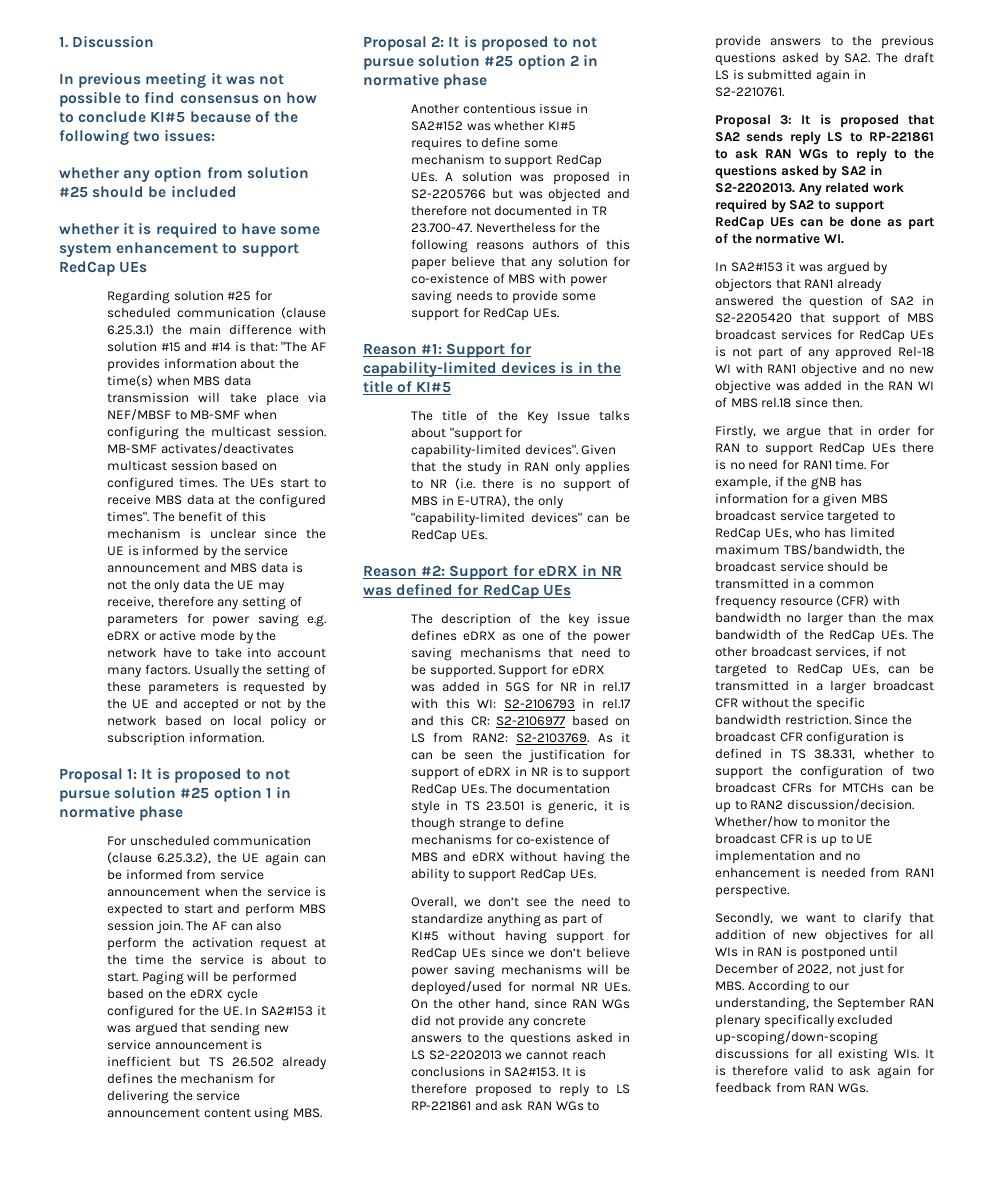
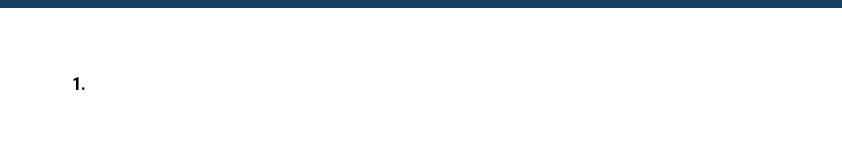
[72,35,155,48] [59,72,284,88] [59,91,317,107] [59,111,298,123] [59,129,216,145] [59,166,309,182] [59,185,237,198] [59,222,321,238] [59,242,299,257] [59,261,148,276] [107,290,272,304] [107,307,326,319] [107,324,327,336] [107,341,327,352] [107,358,299,372] [107,375,251,387] [107,392,326,406] [107,409,277,420] [107,426,326,440] [107,443,294,454] [107,460,277,471] [107,477,327,491] [107,494,327,508] [107,511,266,522] [107,528,326,539] [107,545,289,559] [107,562,303,573] [107,579,285,593] [107,596,302,610] [107,613,326,627] [107,630,277,644] [107,647,326,658] [107,664,326,678] [107,681,328,695] [107,698,326,712] [107,715,326,729] [107,732,264,746] [59,767,291,783] [59,786,291,802] [59,805,184,821] [107,835,312,846] [107,852,327,866] [107,869,264,880] [107,886,326,897] [107,903,327,917] [107,920,282,934] [107,937,327,951] [107,954,326,965] [107,971,297,985] [107,988,258,1002] [107,1005,327,1019] [107,1022,289,1036] [107,1039,263,1050] [107,1056,327,1070] [107,1073,275,1084] [107,1090,241,1104] [107,1107,322,1121] [363,35,598,51] [363,54,598,70] [363,73,488,89] [411,103,588,114] [411,120,576,131] [411,137,558,151] [411,154,602,168] [411,171,630,185] [411,188,630,202] [411,205,607,216] [411,222,600,233] [411,239,630,253] [411,256,630,270] [411,273,607,287] [411,290,596,304] [411,307,559,321] [363,343,531,358] [363,361,621,377] [363,380,452,393] [411,410,630,424] [411,427,523,441] [411,444,617,458] [411,461,630,475] [411,478,630,492] [411,495,564,509] [411,512,630,526] [411,529,487,543] [363,564,623,580] [363,583,571,599] [411,613,630,627] [411,630,630,644] [411,647,630,661] [411,664,605,678] [411,681,632,692] [411,698,631,709] [411,715,630,726] [411,732,630,743] [411,749,630,763] [411,766,631,780] [411,783,610,797] [411,800,630,814] [411,817,564,831] [411,834,610,845] [411,851,630,865] [411,868,596,882] [411,896,630,908] [411,913,603,927] [411,930,630,944] [411,947,630,961] [411,964,630,978] [411,981,630,995] [411,998,630,1010] [411,1015,586,1029] [411,1032,630,1046] [411,1049,606,1060] [411,1066,586,1077] [411,1083,630,1097] [411,1100,600,1111] [715,35,934,49] [715,52,934,66] [715,69,866,83] [715,87,785,97] [715,114,934,128] [715,131,934,145] [715,148,934,162] [715,165,882,179] [715,182,904,196] [715,199,884,213] [715,216,934,230] [715,233,844,244] [715,261,889,275] [715,278,882,292] [715,295,934,309] [715,312,934,326] [715,329,934,343] [715,346,934,360] [715,363,934,377] [715,380,934,394] [715,397,862,408] [715,425,934,439] [715,442,934,456] [715,459,889,470] [715,476,862,490] [715,493,888,507] [715,510,895,524] [715,527,895,541] [715,544,906,556] [715,561,888,572] [715,578,874,589] [715,595,900,609] [715,612,934,626] [715,629,934,643] [715,646,906,658] [715,663,934,677] [715,680,934,694] [715,697,865,711] [715,714,912,725] [715,731,904,745] [715,748,934,760] [715,765,934,779] [715,782,934,793] [715,799,914,813] [715,816,890,827] [715,833,874,847] [715,850,861,864] [715,867,934,878] [715,884,790,898] [715,912,934,926] [715,929,934,943] [715,946,899,960] [715,963,905,977] [715,980,849,994] [715,997,934,1011] [715,1014,894,1028] [715,1031,879,1045] [715,1048,934,1062] [715,1065,934,1079] [715,1082,868,1093] Discussion // In previous meeting it was not possible to find consensus on how to conclude KI#5 because of the following two issues: // whether any option from solution #25 should be included // whether it is required to have some system enhancement to support RedCap UEs // Regarding solution #25 for scheduled communication (clause 6.25.3.1) the main difference with solution #15 and #14 is that: "The AF provides information about the time(s) when MBS data transmission will take place via NEF/MBSF to MB-SMF when configuring the multicast session. MB-SMF activates/deactivates multicast session based on configured times. The UEs start to receive MBS data at the configured times". The benefit of this mechanism is unclear since the UE is informed by the service announcement and MBS data is not the only data the UE may receive, therefore any setting of parameters for power saving e.g. eDRX or active mode by the network have to take into account many factors. Usually the setting of these parameters is requested by the UE and accepted or not by the network based on local policy or subscription information. // Proposal 1: It is proposed to not pursue solution #25 option 1 in normative phase // For unscheduled communication (clause 6.25.3.2), the UE again can be informed from service announcement when the service is expected to start and perform MBS session join. The AF can also perform the activation request at the time the service is about to start. Paging will be performed based on the eDRX cycle configured for the UE. In SA2#153 it was argued that sending new service announcement is inefficient but TS 26.502 already defines the mechanism for delivering the service announcement content using MBS. // Proposal 2: It is proposed to not pursue solution #25 option 2 in normative phase // Another contentious issue in SA2#152 was whether KI#5 requires to define some mechanism to support RedCap UEs. A solution was proposed in S2-2205766 but was objected and therefore not documented in TR 23.700-47. Nevertheless for the following reasons authors of this paper believe that any solution for co-existence of MBS with power saving needs to provide some support for RedCap UEs. // Reason #1: Support for capability-limited devices is in the title of KI#5 // The title of the Key Issue talks about "support for capability-limited devices". Given that the study in RAN only applies to NR (i.e. there is no support of MBS in E-UTRA), the only "capability-limited devices" can be RedCap UEs. // Reason #2: Support for eDRX in NR was defined for RedCap UEs // The description of the key issue defines eDRX as one of the power saving mechanisms that need to be supported. Support for eDRX was added in 5GS for NR in rel.17 with this WI: S2-2106793 in rel.17 and this CR: S2-2106977 based on LS from RAN2: S2-2103769. As it can be seen the justification for support of eDRX in NR is to support RedCap UEs. The documentation style in TS 23.501 is generic, it is though strange to define mechanisms for co-existence of MBS and eDRX without having the ability to support RedCap UEs. // Overall, we don’t see the need to standardize anything as part of KI#5 without having support for RedCap UEs since we don’t believe power saving mechanisms will be deployed/used for normal NR UEs. On the other hand, since RAN WGs did not provide any concrete answers to the questions asked in LS S2-2202013 we cannot reach conclusions in SA2#153. It is therefore proposed to reply to LS RP-221861 and ask RAN WGs to provide answers to the previous questions asked by SA2. The draft LS is submitted again in S2-2210761. // Proposal 3: It is proposed that SA2 sends reply LS to RP-221861 to ask RAN WGs to reply to the questions asked by SA2 in S2-2202013. Any related work required by SA2 to support RedCap UEs can be done as part of the normative WI. // In SA2#153 it was argued by objectors that RAN1 already answered the question of SA2 in S2-2205420 that support of MBS broadcast services for RedCap UEs is not part of any approved Rel-18 WI with RAN1 objective and no new objective was added in the RAN WI of MBS rel.18 since then. // Firstly, we argue that in order for RAN to support RedCap UEs there is no need for RAN1 time. For example, if the gNB has information for a given MBS broadcast service targeted to RedCap UEs, who has limited maximum TBS/bandwidth, the broadcast service should be transmitted in a common frequency resource (CFR) with bandwidth no larger than the max bandwidth of the RedCap UEs. The other broadcast services, if not targeted to RedCap UEs, can be transmitted in a larger broadcast CFR without the specific bandwidth restriction. Since the broadcast CFR configuration is defined in TS 38.331, whether to support the configuration of two broadcast CFRs for MTCHs can be up to RAN2 discussion/decision. Whether/how to monitor the broadcast CFR is up to UE implementation and no enhancement is needed from RAN1 perspective. // Secondly, we want to clarify that addition of new objectives for all WIs in RAN is postponed until December of 2022, not just for MBS. According to our understanding, the September RAN plenary specifically excluded up-scoping/down-scoping discussions for all existing WIs. It is therefore valid to ask again for feedback from RAN WGs. -> (86, 83) none

